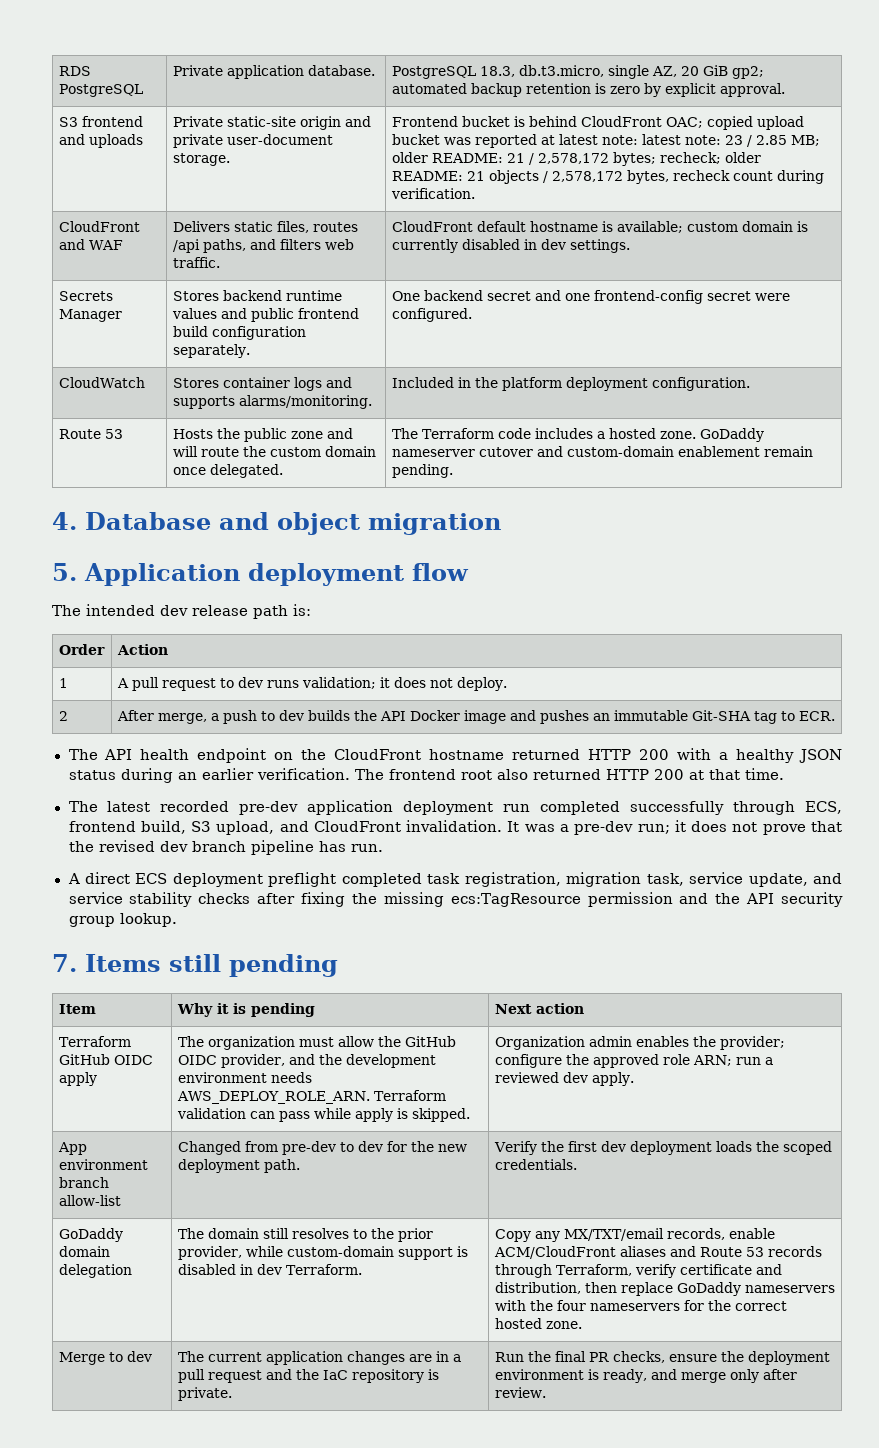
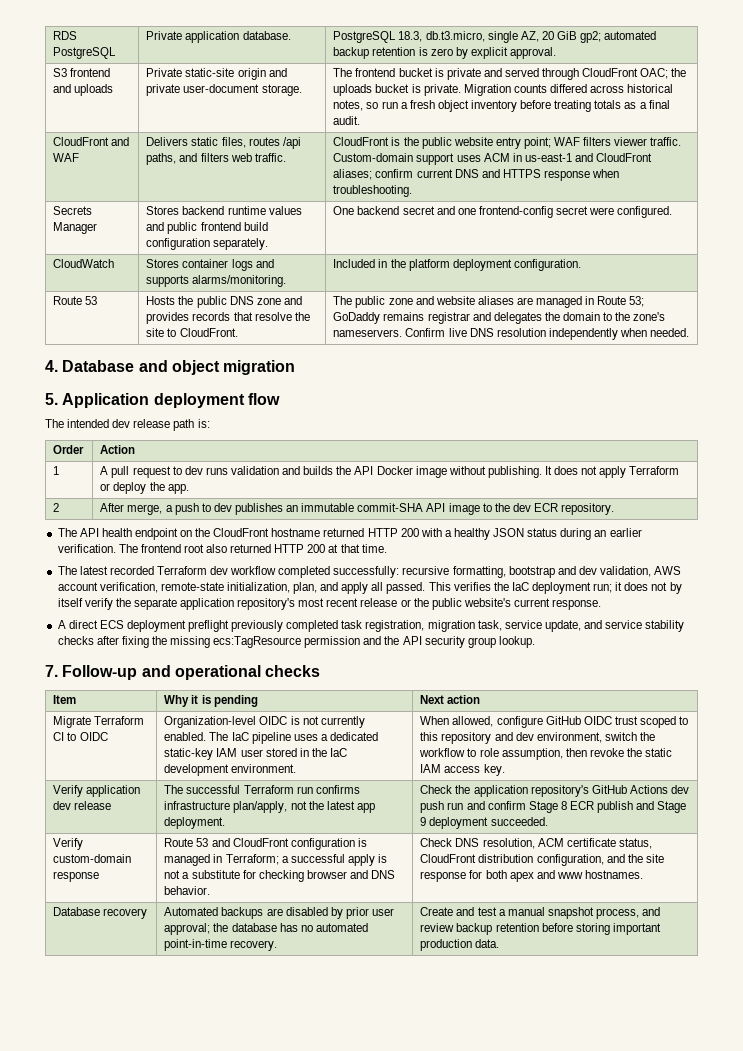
[391,116,804,130] [391,134,820,148] [391,152,761,166] [391,170,824,184] [390,188,475,199] Frontend bucket is behind CloudFront OAC; copied upload bucket was reported at latest note: latest note: 23 / 2.85 MB; older README: 21 / 2,578,172 bytes; recheck; older README: 21 objects / 2,578,172 bytes, recheck count during verification. -> [333,68,687,80] [333,84,674,96] [333,100,670,112] [333,116,361,125] The frontend bucket is private and served through CloudFront OAC; the uploads bucket is private. Migration counts differed across historical notes, so run a fresh object inventory before treating totals as a final audit.
[476,221,808,233] [391,239,630,253] default hostname is available; custom domain is currently disabled in dev settings. -> [391,137,682,149] [333,153,653,165] [333,169,620,181] [333,185,413,197] is the public website entry point; WAF filters viewer traffic. Custom-domain support uses ACM in us-east-1 and CloudFront aliases; confirm current DNS and HTTPS response when troubleshooting.
[290,428,353,439] [172,446,376,457] [172,464,283,478] [391,428,764,442] [391,446,813,457] [391,464,453,478] zone and will route the custom domain once delegated. | The Terraform code includes a hosted zone. GoDaddy nameserver cutover and custom-domain enablement remain pending. -> [229,296,302,305] [146,312,310,324] [146,328,238,337] [333,296,645,308] [333,312,666,324] [333,328,690,340] DNS zone and provides records that resolve the site to CloudFront. | The public zone and website aliases are managed in Route 53; GoDaddy remains registrar and delegates the domain to the zone's nameservers. Confirm live DNS resolution independently when needed.
[301,677,507,691] validation; it does not deploy. -> [230,466,680,478] [100,482,189,494] validation and builds the API Docker image without publishing. It does not apply Terraform or deploy the app.
[307,710,835,724] builds the API Docker image and pushes an immutable Git-SHA tag to ECR. -> [234,503,615,515] publishes an immutable commit-SHA API image to the dev ECR repository.
[239,800,842,815] [68,820,842,835] [68,840,383,855] pre-dev application deployment run completed successfully through ECS, frontend build, S3 upload, and CloudFront invalidation. It was a pre-dev run; it does not prove that the revised dev branch pipeline has run. -> [156,566,682,578] [57,582,682,594] [57,598,602,610] Terraform dev workflow completed successfully: recursive formatting, bootstrap and dev validation, AWS account verification, remote-state initialization, plan, and apply all passed. This verifies the IaC deployment run; it does not by itself verify the separate application repository's most recent release or the public website's current response.
(337, 879) none -> [231,620,284,632] previously
[85,954,338,977] Items still pending -> [62,665,321,680] Follow-up and operational checks
[58,1036,131,1047] [58,1054,153,1065] [58,1072,97,1086] [177,1036,456,1050] [177,1054,436,1068] [177,1072,312,1083] [176,1090,446,1104] [176,1108,470,1122] [494,1036,785,1050] [494,1054,773,1068] [494,1072,634,1086] [57,1142,87,1155] [58,1159,148,1170] [58,1177,109,1188] [58,1195,121,1206] [177,1141,467,1155] [177,1159,300,1173] [493,1141,832,1155] [494,1159,577,1170] [58,1228,123,1242] [58,1246,110,1257] [58,1264,132,1278] [177,1228,433,1242] [177,1246,468,1260] [177,1264,362,1275] [494,1228,775,1242] [493,1246,822,1259] [494,1264,782,1278] [494,1282,835,1296] [494,1300,787,1311] [494,1318,582,1329] [58,1351,152,1365] [177,1351,461,1365] [177,1369,439,1383] [177,1387,232,1401] [494,1351,830,1365] [494,1369,797,1383] [494,1387,546,1398] Terraform GitHub OIDC apply | The organization must allow the GitHub OIDC provider, and the development environment needs AWS_DEPLOY_ROLE_ARN. Terraform validation can pass while apply is skipped. | Organization admin enables the provider; configure the approved role ARN; run a reviewed dev apply. // App environment branch allow-list | Changed from pre-dev to dev for the new deployment path. | Verify the first dev deployment loads the scoped credentials. // GoDaddy domain delegation | The domain still resolves to the prior provider, while custom-domain support is disabled in dev Terraform. | Copy any MX/TXT/email records, enable ACM/CloudFront aliases and Route 53 records through Terraform, verify certificate and distribution, then replace GoDaddy nameservers with the four nameservers for the correct hosted zone. // Merge to dev | The current application changes are in a pull request and the IaC repository is private. | Run the final PR checks, ensure the deployment environment is ready, and merge only after review. -> [53,716,145,728] [53,732,108,741] [164,716,365,728] [164,732,378,744] [164,748,347,760] [164,764,297,776] [420,716,689,728] [420,732,655,744] [419,748,673,760] [420,764,505,776] [53,785,141,797] [53,801,112,810] [164,785,360,794] [164,801,375,813] [164,817,226,829] [420,785,689,797] [420,801,687,813] [420,817,548,829] [53,838,84,850] [53,854,132,863] [53,871,100,882] [164,838,367,850] [164,854,387,866] [164,870,396,882] [164,886,211,895] [420,838,652,849] [420,854,664,866] [420,870,643,882] [53,907,148,919] [164,907,394,919] [164,923,368,935] [164,939,278,951] [420,907,661,919] [420,923,661,935] [420,939,500,951] Migrate Terraform CI to OIDC | Organization-level OIDC is not currently enabled. The IaC pipeline uses a dedicated static-key IAM user stored in the IaC development environment. | When allowed, configure GitHub OIDC trust scoped to this repository and dev environment, switch the workflow to role assumption, then revoke the static IAM access key. // Verify application dev release | The successful Terraform run confirms infrastructure plan/apply, not the latest app deployment. | Check the application repository's GitHub Actions dev push run and confirm Stage 8 ECR publish and Stage 9 deployment succeeded. // Verify custom-domain response | Route 53 and CloudFront configuration is managed in Terraform; a successful apply is not a substitute for checking browser and DNS behavior. | Check DNS resolution, ACM certificate status, CloudFront distribution configuration, and the site response for both apex and www hostnames. // Database recovery | Automated backups are disabled by prior user approval; the database has no automated point-in-time recovery. | Create and test a manual snapshot process, and review backup retention before storing important production data.

